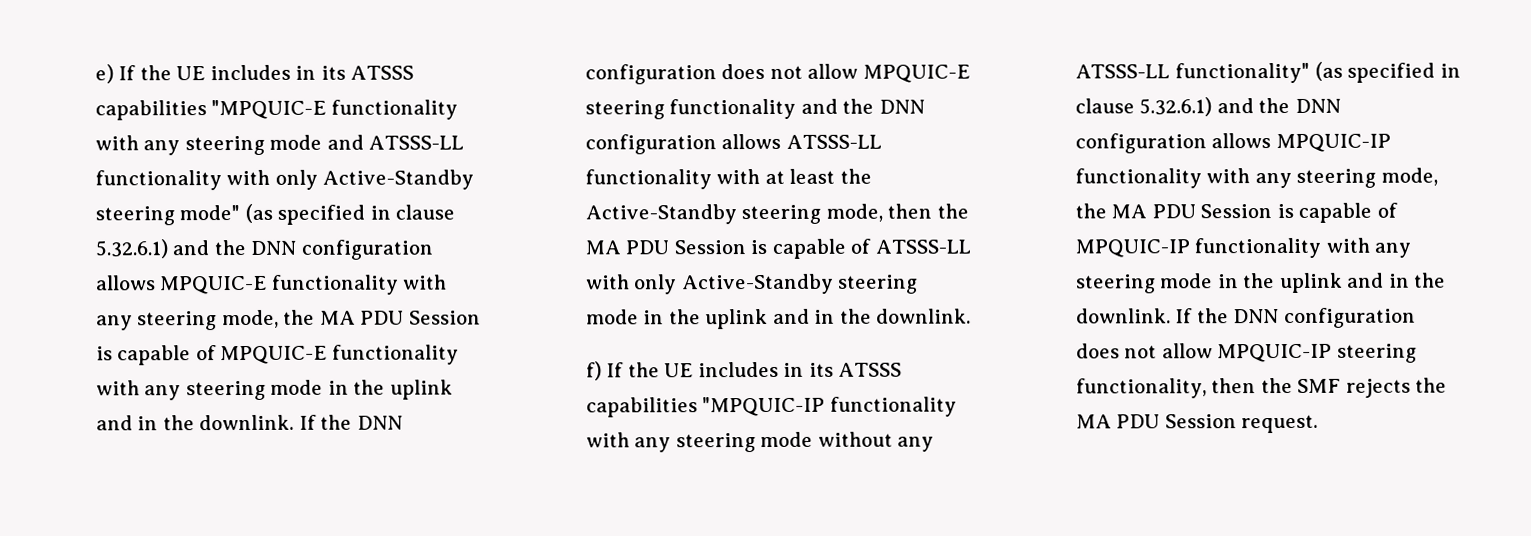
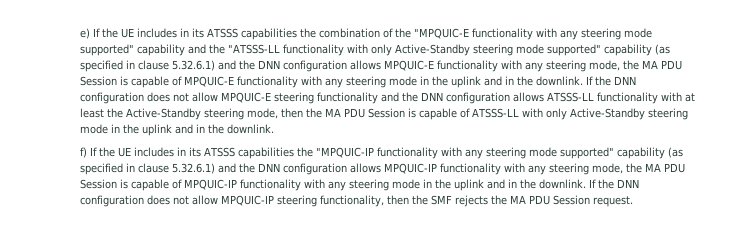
(207, 110) none -> [299,28,411,38] the combination of the
[326,134,465,150] and ATSSS-LL -> [79,44,280,56] supported" capability and the "ATSSS-LL
[179,205,241,221] mode" -> [515,44,652,56] mode supported" capability
(698, 407) none -> [296,147,313,157] the
[817,431,935,452] [1074,62,1311,84] without any ATSSS-LL functionality" -> [559,147,665,159] supported" capability

